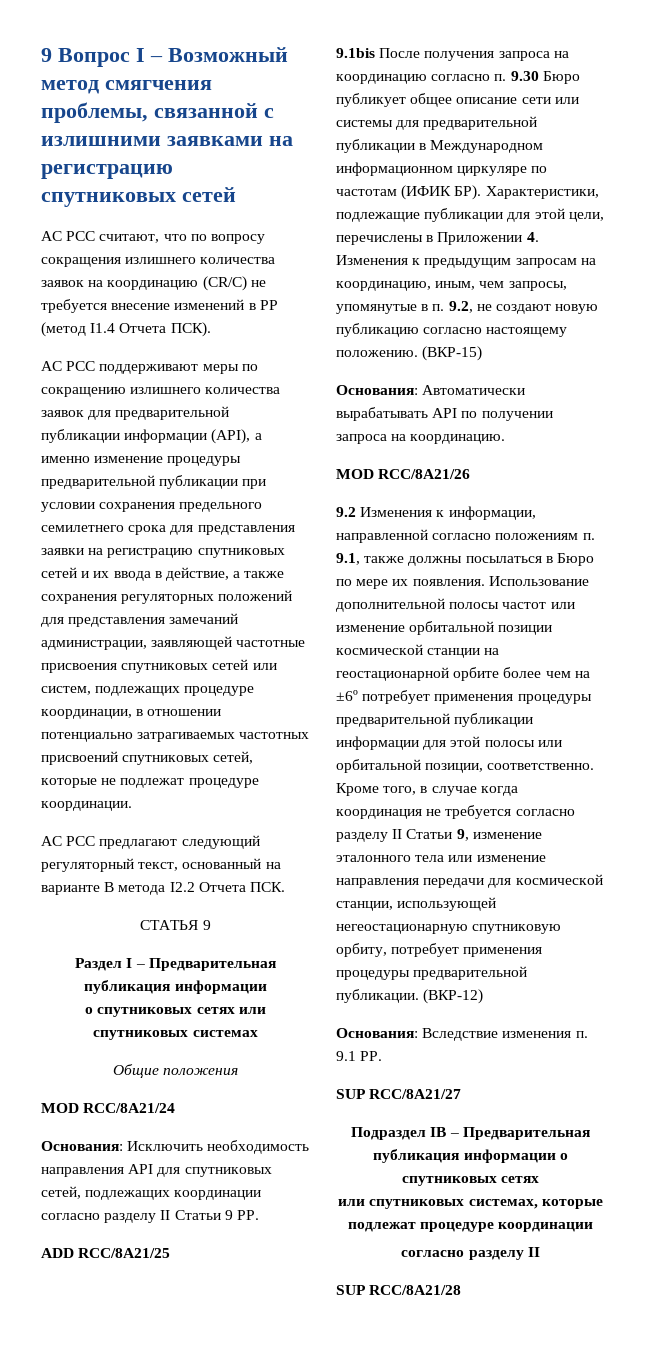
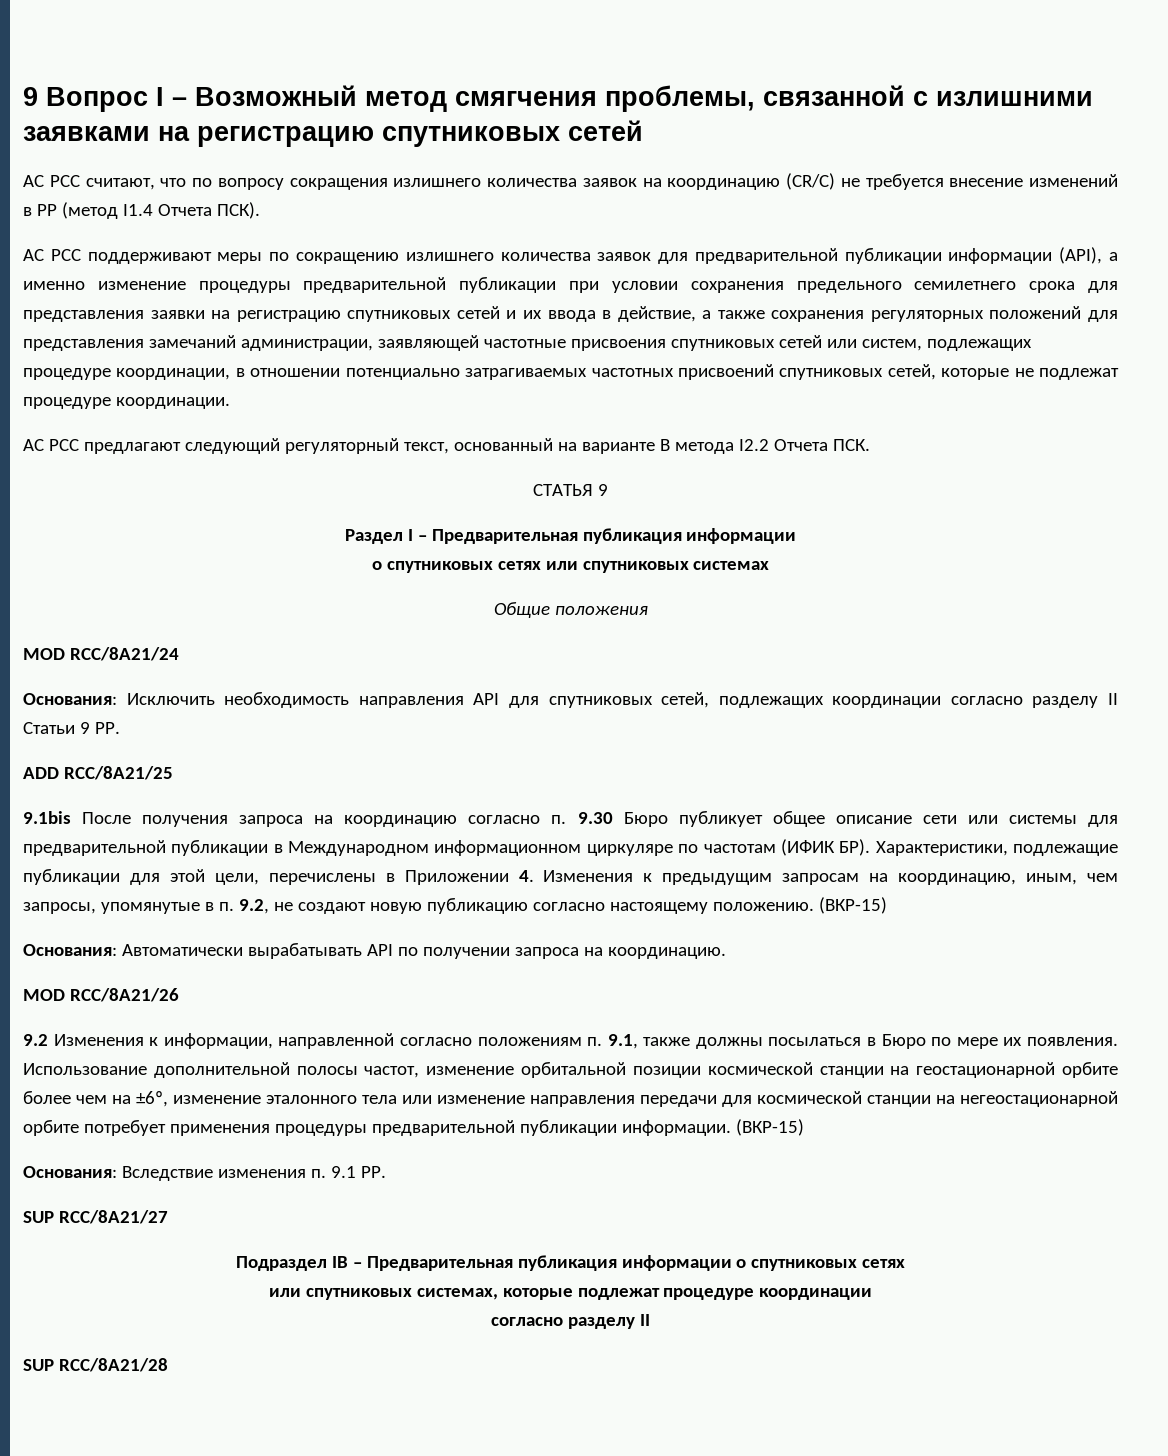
[502,602,575,609] частот или -> [364,1066,420,1078] частот,
[336,690,592,704] [336,713,534,727] [336,736,562,750] [336,759,595,773] [336,783,518,796] [336,805,575,819] [336,829,469,842] ±6º потребует применения процедуры предварительной публикации информации для этой полосы или орбитальной позиции, соответственно. Кроме того, в случае когда координация не требуется согласно разделу II Статьи 9, -> [136,1091,168,1107] ±6º,
[336,897,497,911] [336,924,562,934] [336,943,543,957] [336,966,528,980] [336,989,484,1004] станции, использующей негеостационарную спутниковую орбиту, потребует применения процедуры предварительной публикации. (ВКР-12) -> [867,1091,1118,1107] [23,1119,804,1136] станции на негеостационарной орбите потребует применения процедуры предварительной публикации информации. (ВКР-15)

